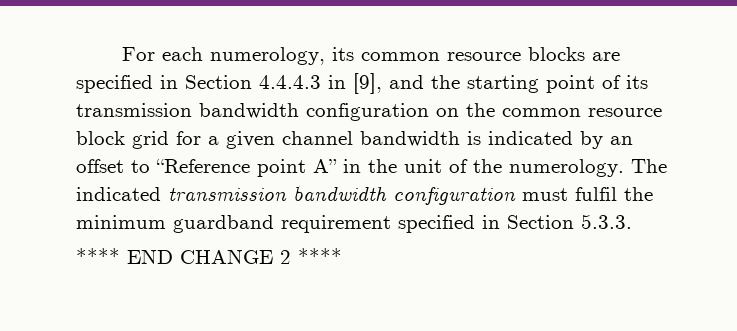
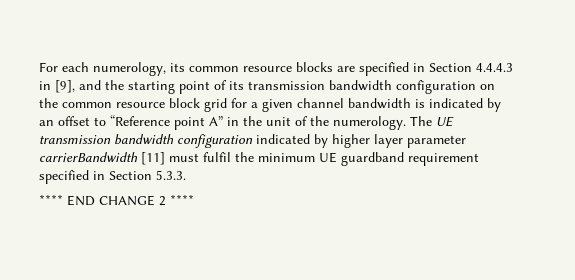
[76,185,516,205] indicated transmission bandwidth configuration -> [436,116,454,127] [39,134,466,148] [39,152,165,165] UE transmission bandwidth configuration indicated by higher layer parameter carrierBandwidth [11]
(166, 222) none -> [319,152,337,163] UE

